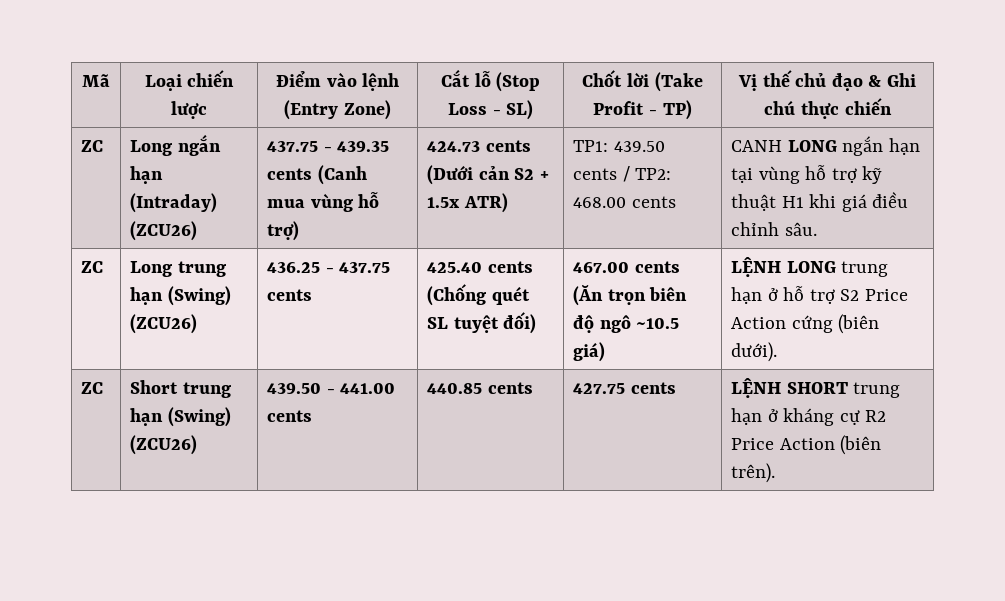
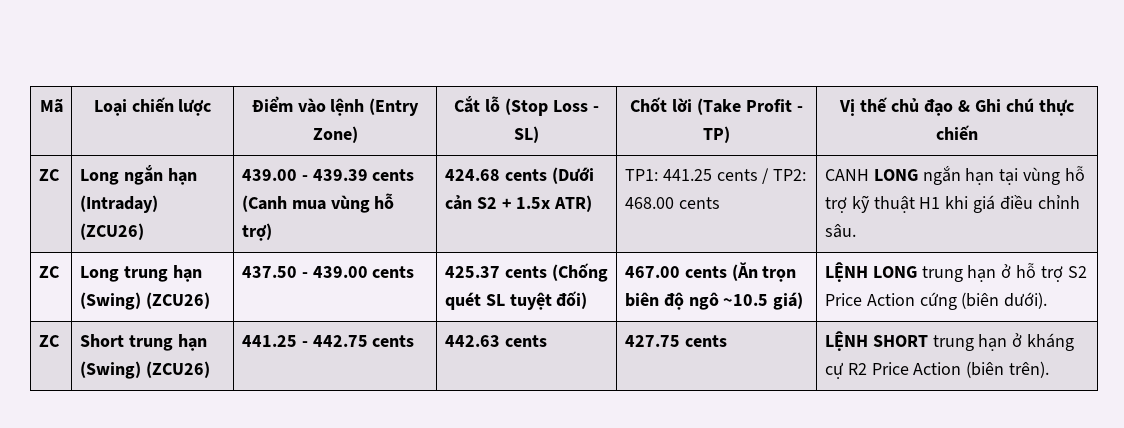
[267,141,390,152] 437.75 - 439.35 -> [241,169,368,181] 439.00 - 439.39
[427,141,481,152] 424.73 -> [444,169,500,181] 424.68
[613,141,665,152] 439.50 -> [662,169,712,181] 441.25
[267,262,391,273] [267,289,313,301] [427,262,483,273] 436.25 - 437.75 cents | 425.40 -> [241,266,415,278] [444,266,500,278] 437.50 - 439.00 cents | 425.37
[267,383,396,394] [267,410,313,422] [427,383,483,394] 439.50 - 441.00 cents | 440.85 -> [241,335,415,347] [444,335,500,347] 441.25 - 442.75 cents | 442.63

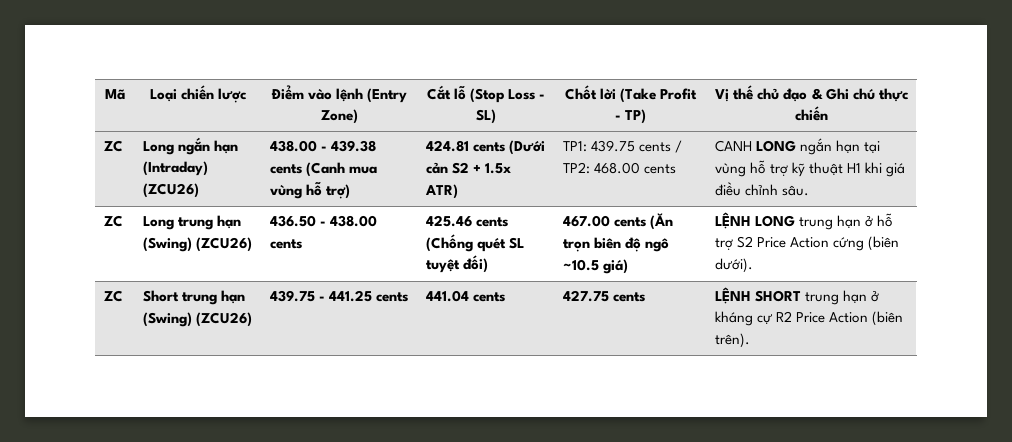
[241,169,368,181] 439.00 - 439.39 -> [270,140,377,152] 438.00 - 439.38
[444,169,500,181] 424.68 -> [426,140,470,152] 424.81
[662,169,712,181] 441.25 -> [591,140,636,152] 439.75
[241,266,415,278] [444,266,500,278] 437.50 - 439.00 cents | 425.37 -> [270,215,378,227] [270,239,303,249] [426,215,473,227] 436.50 - 438.00 cents | 425.46
[241,335,415,347] [444,335,500,347] 441.25 - 442.75 cents | 442.63 -> [270,290,409,302] [426,290,470,302] 439.75 - 441.25 cents | 441.04

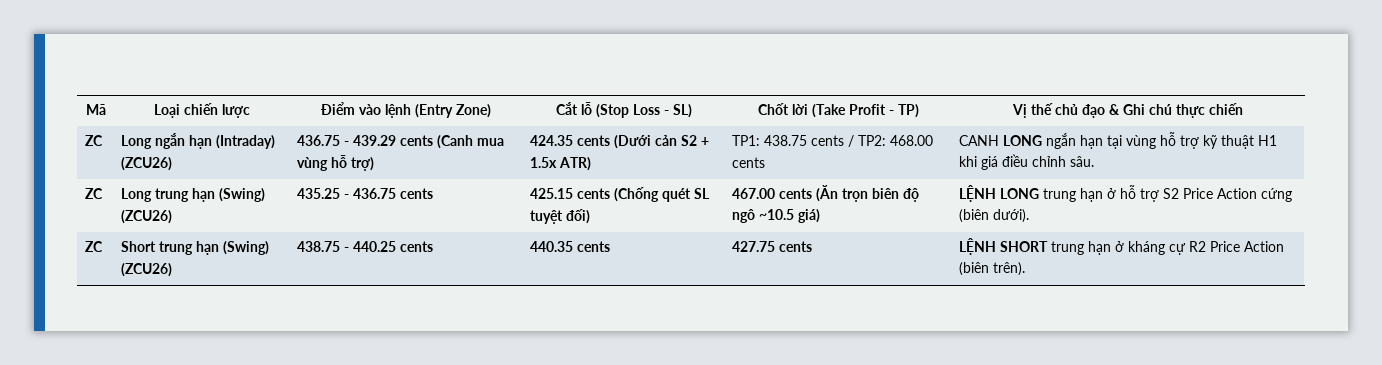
[270,140,377,152] 438.00 - 439.38 -> [296,135,396,146] 436.75 - 439.29
[426,140,470,152] 424.81 -> [529,135,573,146] 424.35
[591,140,636,152] 439.75 -> [763,135,807,146] 438.75
[270,215,378,227] [270,239,303,249] [426,215,473,227] 436.50 - 438.00 cents | 425.46 -> [296,188,433,199] [529,188,573,199] 435.25 - 436.75 cents | 425.15
[270,290,409,302] [426,290,470,302] 439.75 - 441.25 cents | 441.04 -> [296,241,433,252] [529,241,573,252] 438.75 - 440.25 cents | 440.35

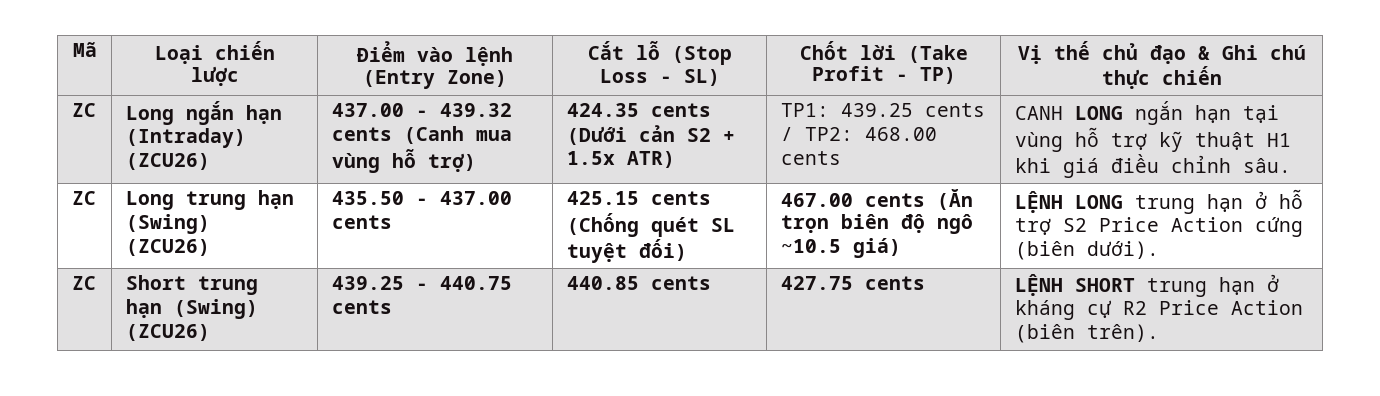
[296,135,396,146] 436.75 - 439.29 -> [331,103,512,117] 437.00 - 439.32
[763,135,807,146] 438.75 -> [840,103,913,117] 439.25
[296,188,396,199] 435.25 - 436.75 -> [331,191,512,205] 435.50 - 437.00
[296,241,433,252] [529,241,573,252] 438.75 - 440.25 cents | 440.35 -> [331,276,512,290] [331,300,392,314] [566,276,639,290] 439.25 - 440.75 cents | 440.85

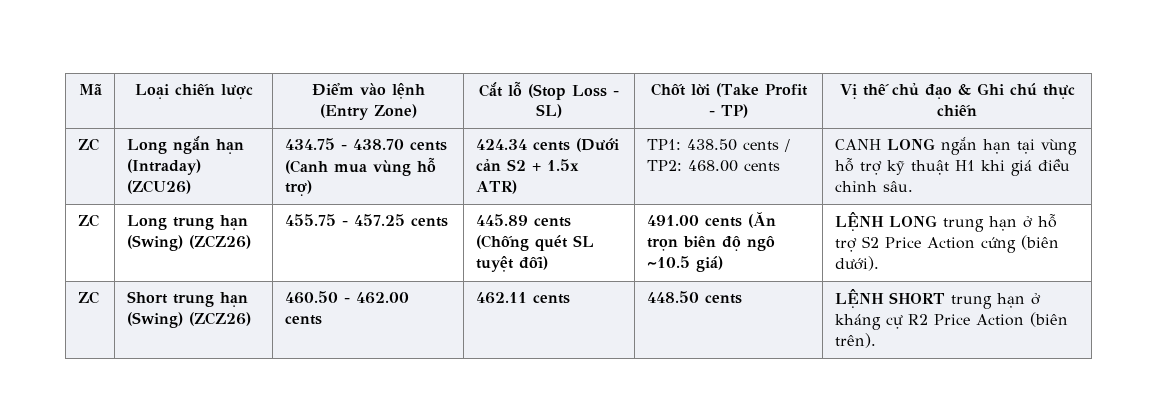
[331,103,512,117] 437.00 - 439.32 -> [284,138,404,150] 434.75 - 438.70
[566,103,639,117] 424.35 -> [475,139,527,150] 424.34
[840,103,913,117] 439.25 -> [686,139,737,151] 438.50
[125,239,210,256] [331,191,512,205] [331,215,392,229] [566,191,639,205] (ZCU26) | 435.50 - 437.00 cents | 425.15 -> [188,235,251,249] [284,214,448,227] [475,214,528,226] (ZCZ26) | 455.75 - 457.25 cents | 445.89
[780,193,853,207] 467.00 -> [646,215,699,226] 491.00
[125,324,210,341] [331,276,512,290] [331,300,392,314] [566,276,711,290] [780,276,853,290] (ZCU26) | 439.25 - 440.75 cents | 440.85 cents | 427.75 -> [188,312,251,326] [284,291,409,304] [284,315,322,325] [475,292,570,304] [646,291,699,303] (ZCZ26) | 460.50 - 462.00 cents | 462.11 cents | 448.50

